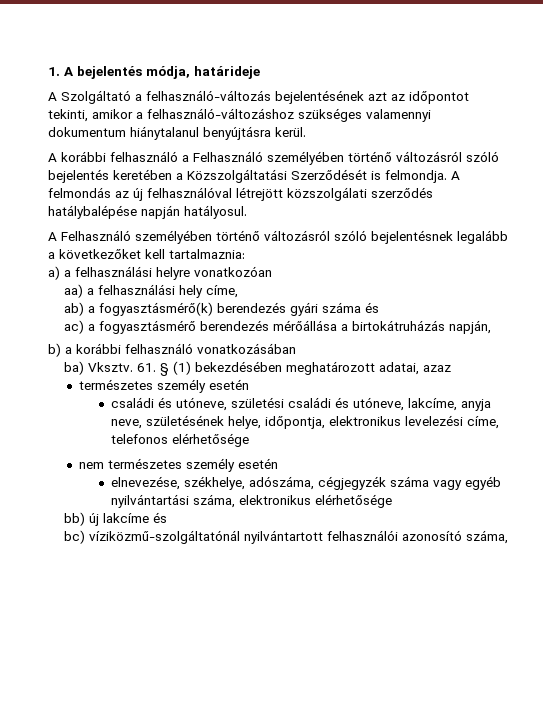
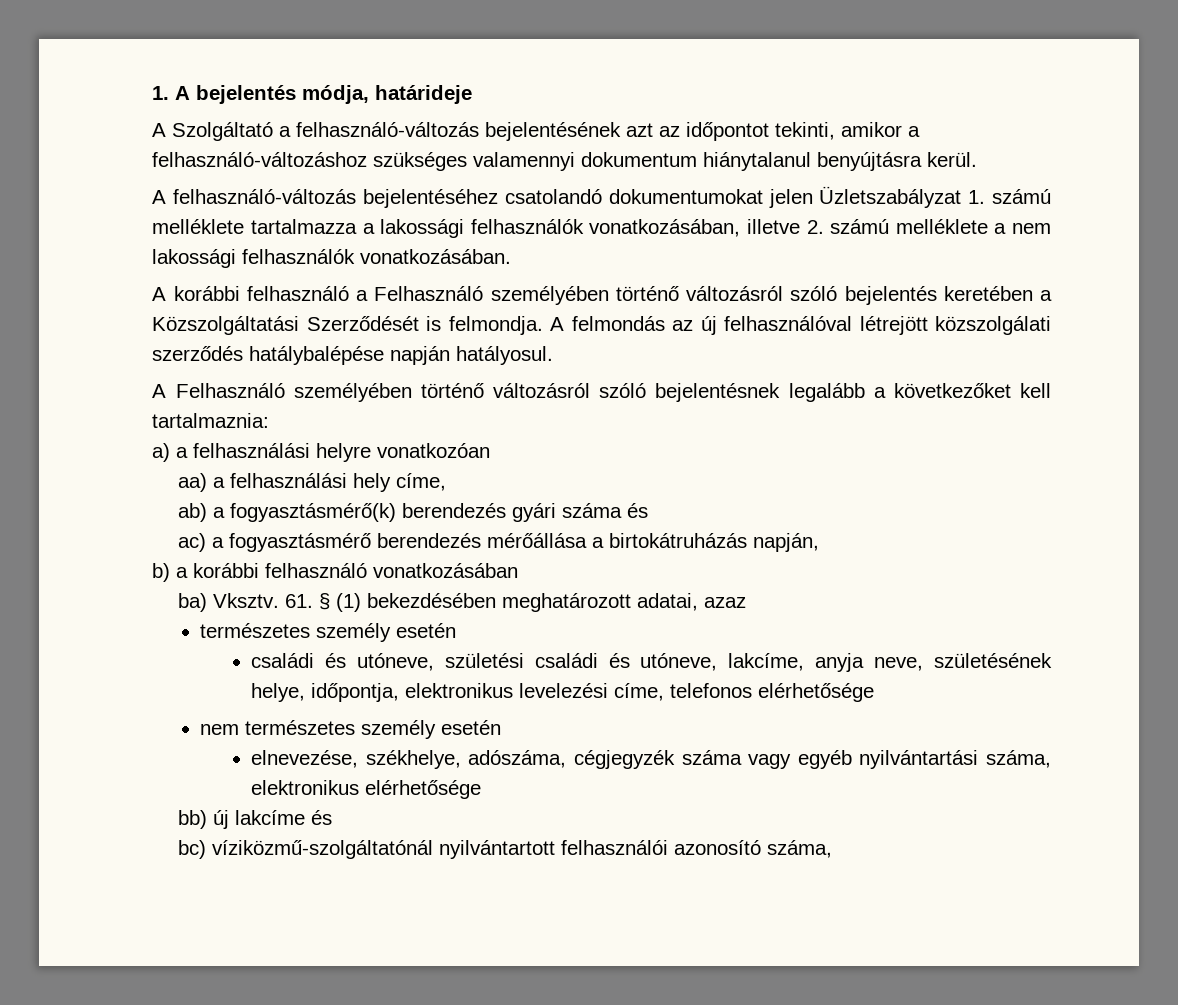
(306, 132) none -> [152,186,1051,208] [152,219,1051,238] [152,249,512,268] // A felhasználó-változás bejelentéséhez csatolandó dokumentumokat jelen Üzletszabályzat 1. számú melléklete tartalmazza a lakossági felhasználók vonatkozásában, illetve 2. számú melléklete a nem lakossági felhasználók vonatkozásában.

